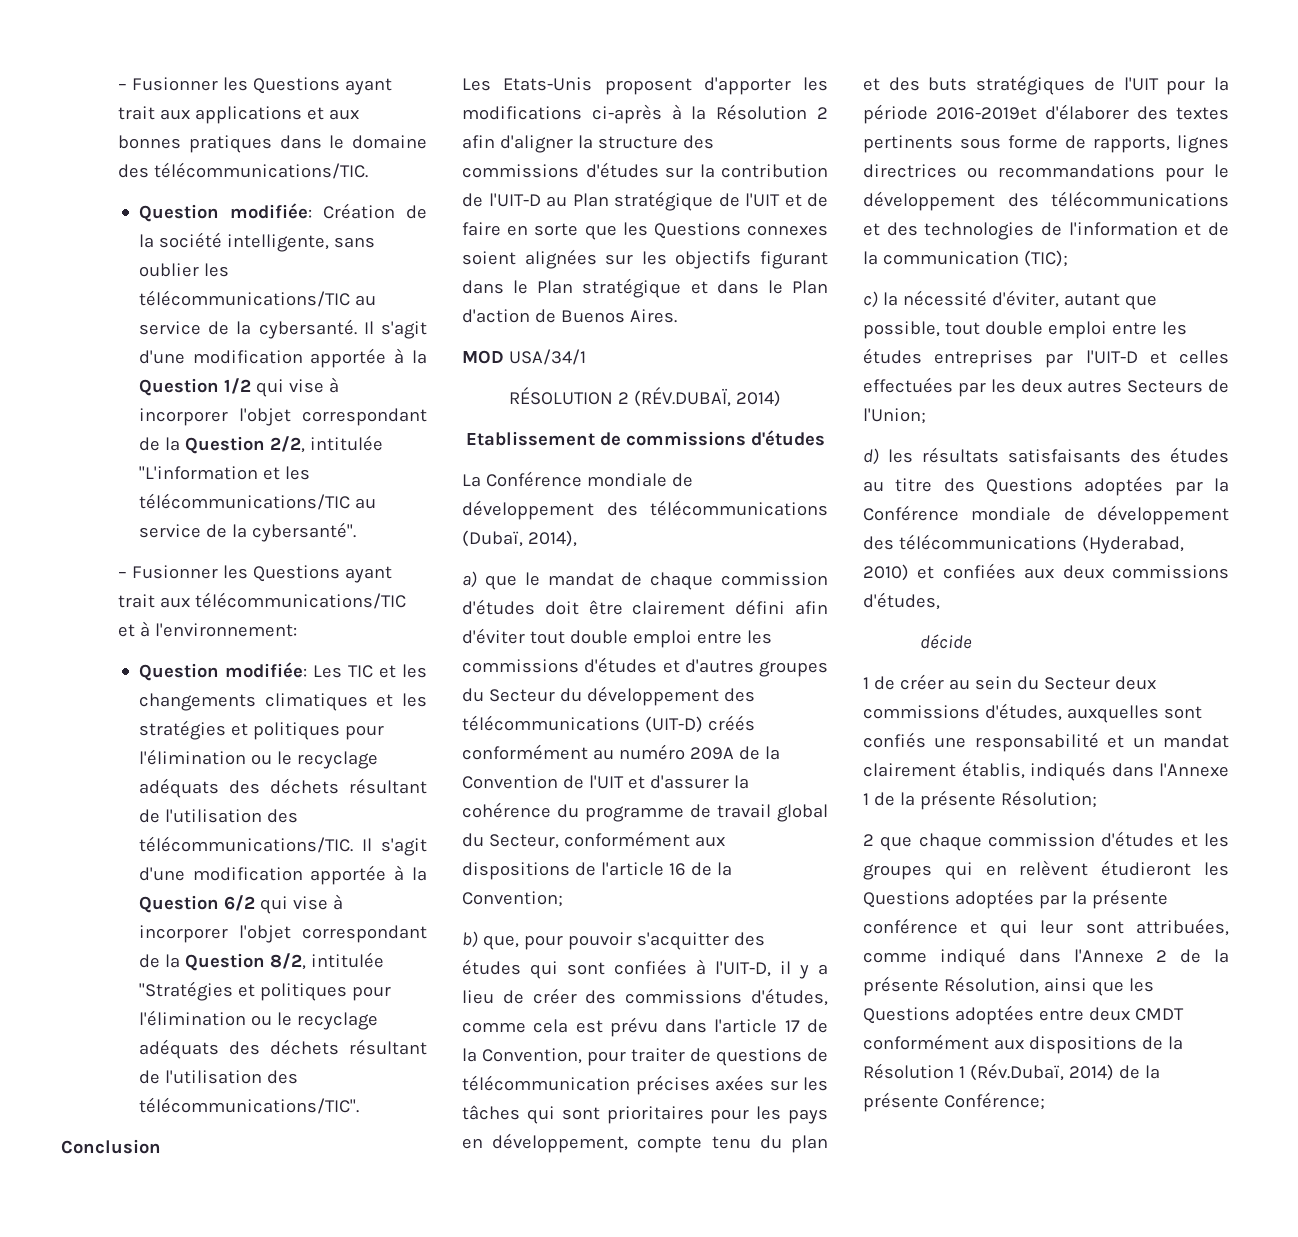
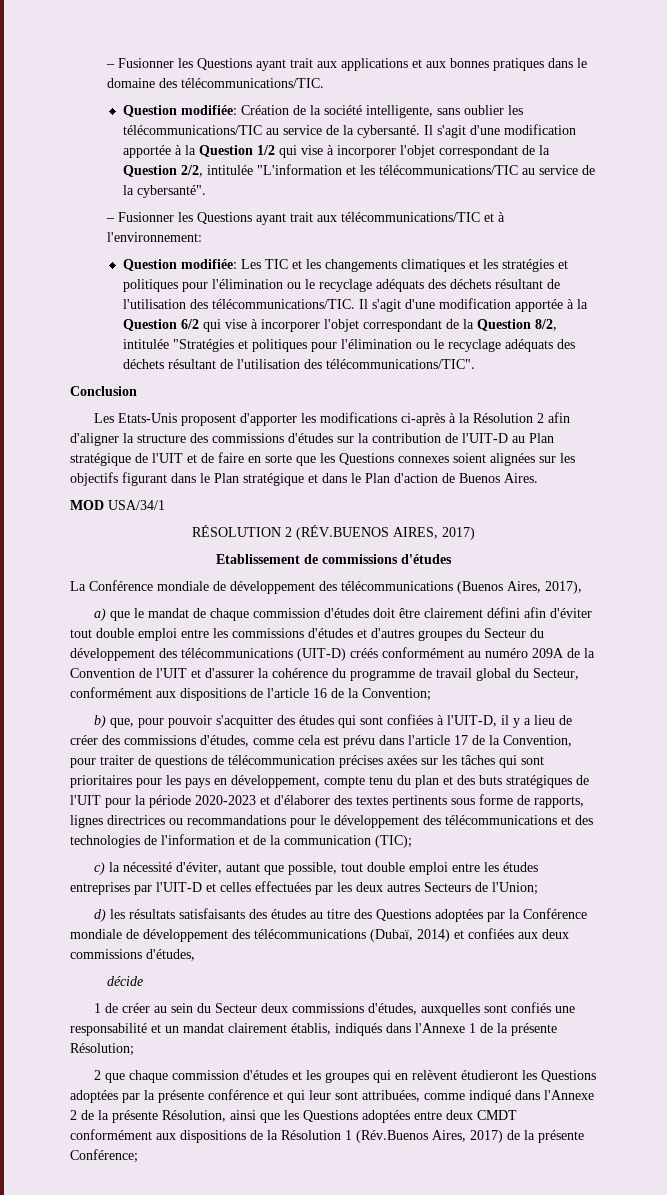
[633,387,781,407] (RÉV.DUBAÏ, 2014) -> [296,525,475,540] (RÉV.BUENOS AIRES, 2017)
[462,530,577,547] (Dubaï, 2014), -> [457,581,582,594] (Buenos Aires, 2017),
[936,107,1037,120] 2016-2019et -> [195,795,270,805] 2020-2023 et
[1081,535,1184,554] [863,564,909,581] (Hyderabad, 2010) -> [370,929,450,942] (Dubaï, 2014)
[969,1063,1114,1081] (Rév.Dubaï, 2014) -> [356,1130,503,1143] (Rév.Buenos Aires, 2017)

